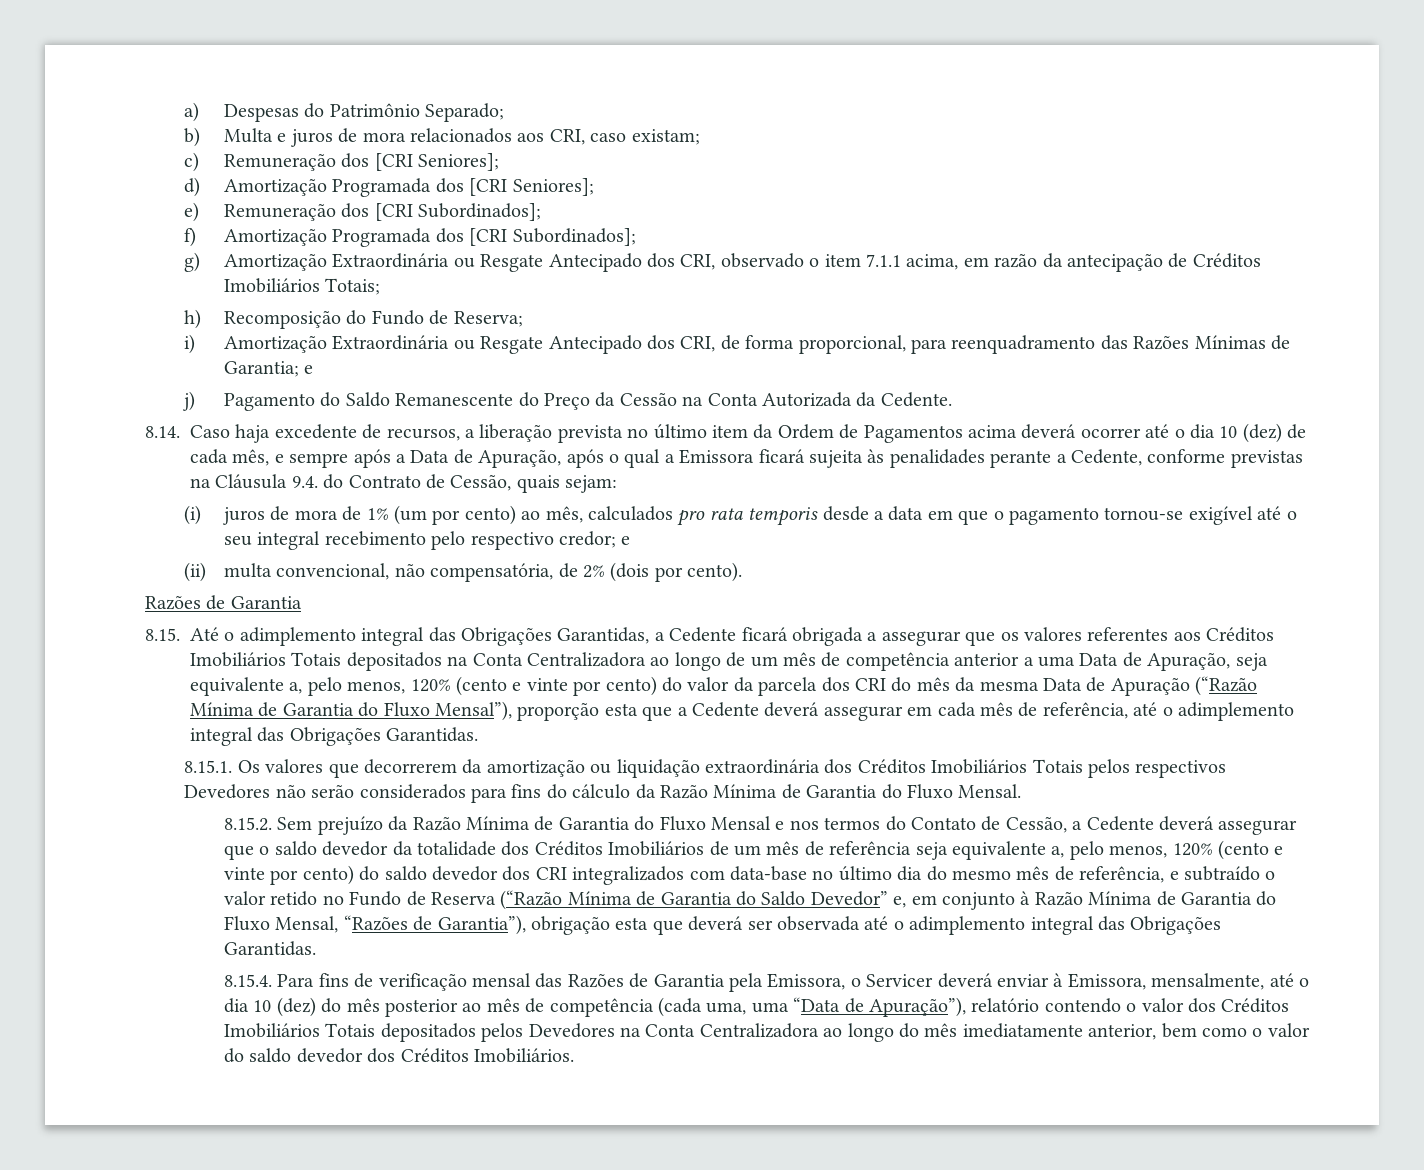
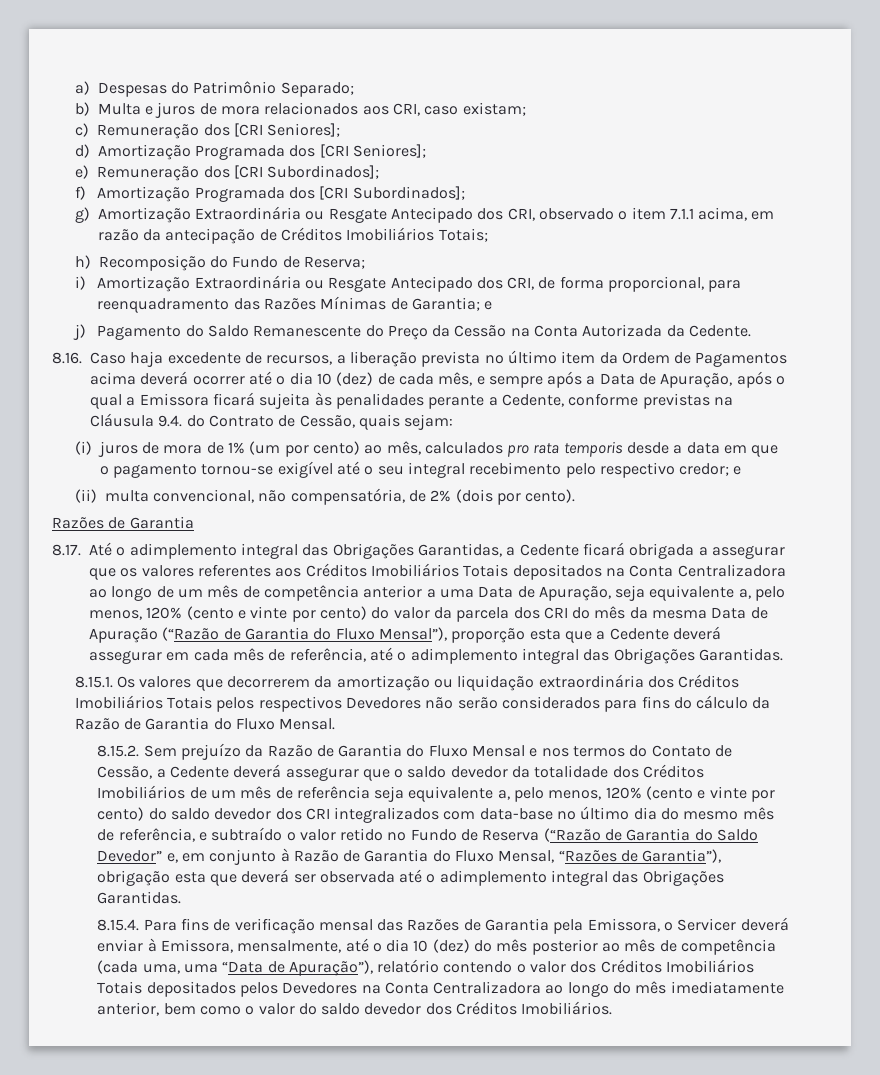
[145,426,180,438] 8.14. -> [52,352,82,364] 8.16.
[145,628,180,641] 8.15. -> [52,544,81,556] 8.17.
[190,702,254,716] Mínima -> (220, 634) none
[713,784,778,798] Mínima -> (120, 724) none
[465,816,530,830] Mínima -> (313, 751) none
[567,891,632,905] Mínima -> (601, 835) none
[1088,891,1153,905] Mínima -> (339, 856) none

